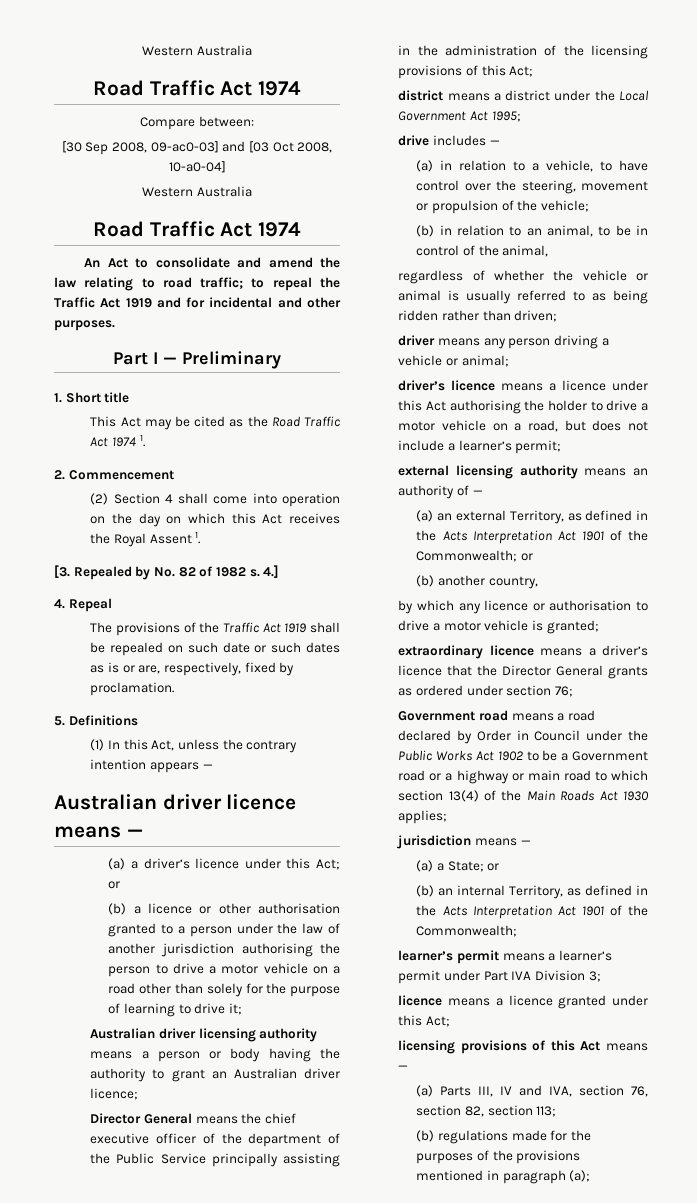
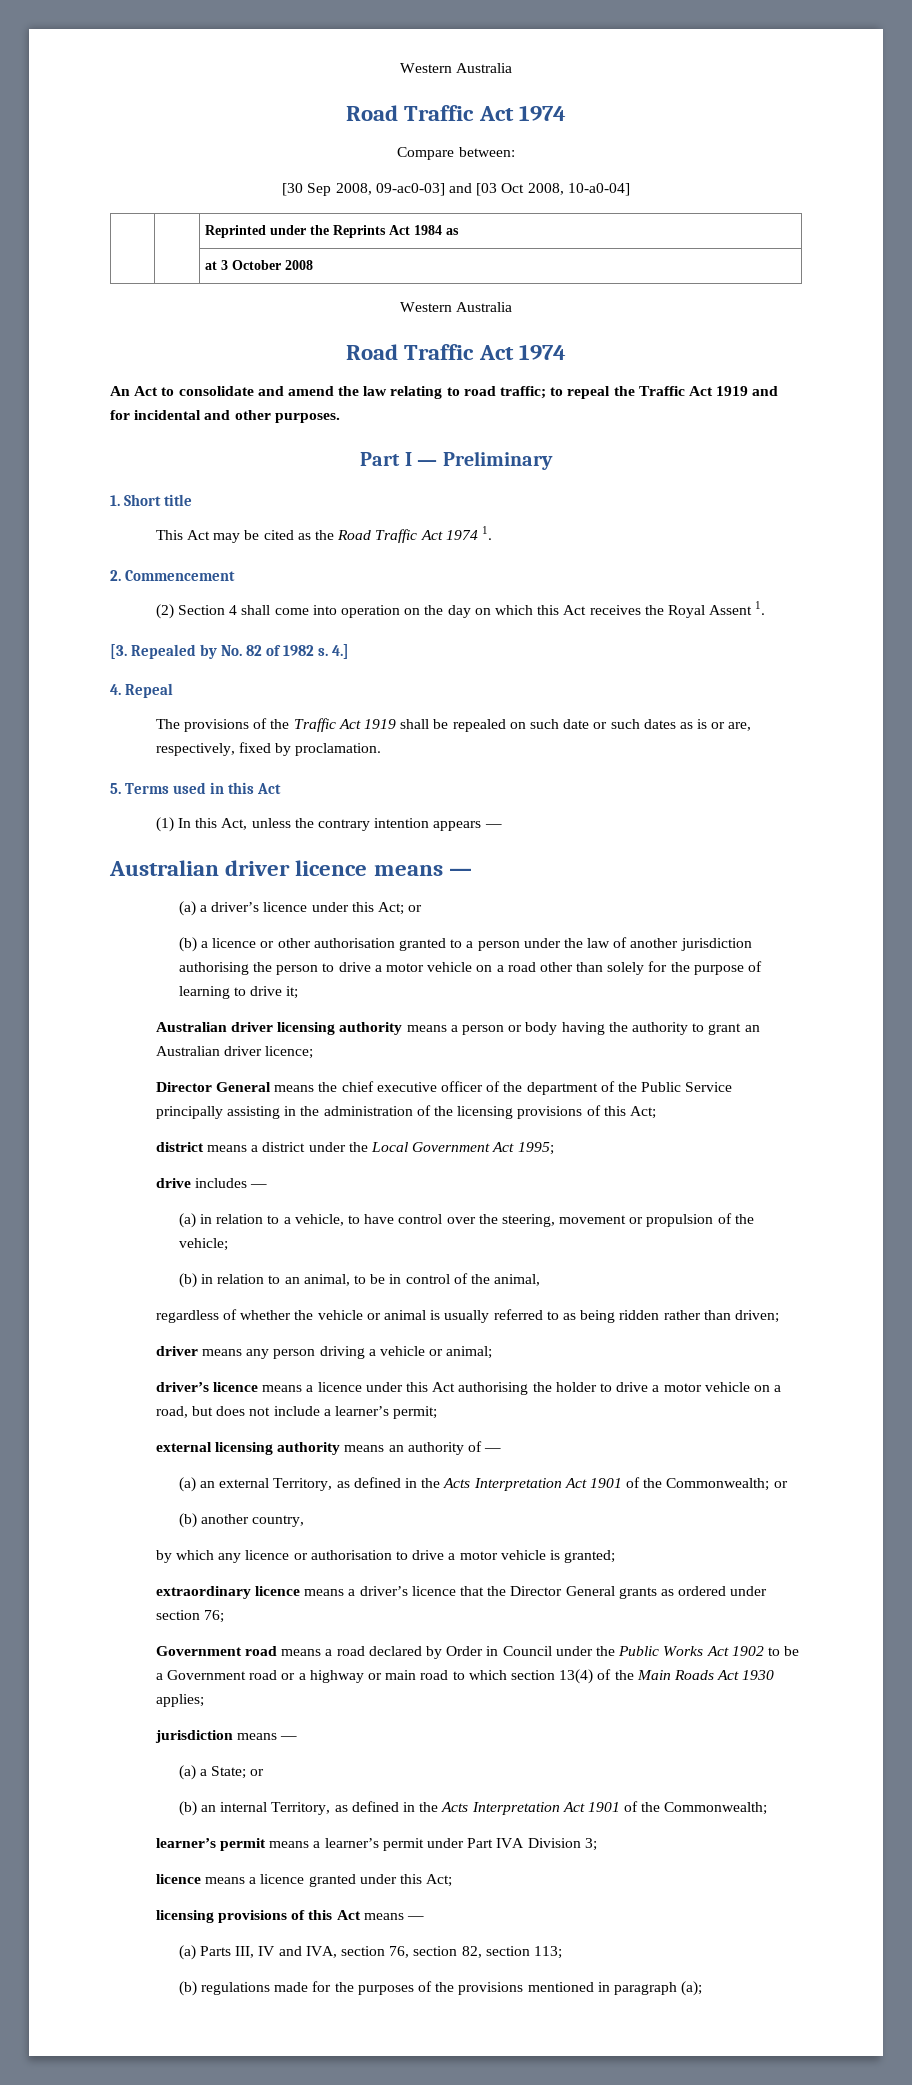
(226, 167) none -> [205,225,460,238] [205,260,314,270] // | | Reprinted under the Reprints Act 1984 as // | | at 3 October 2008
[68,715,138,726] Definitions -> [125,782,282,794] Terms used in this Act

